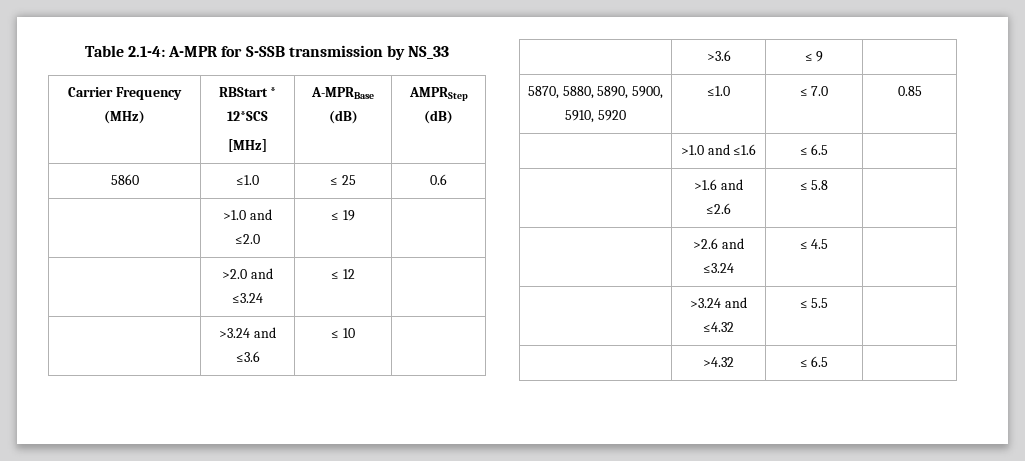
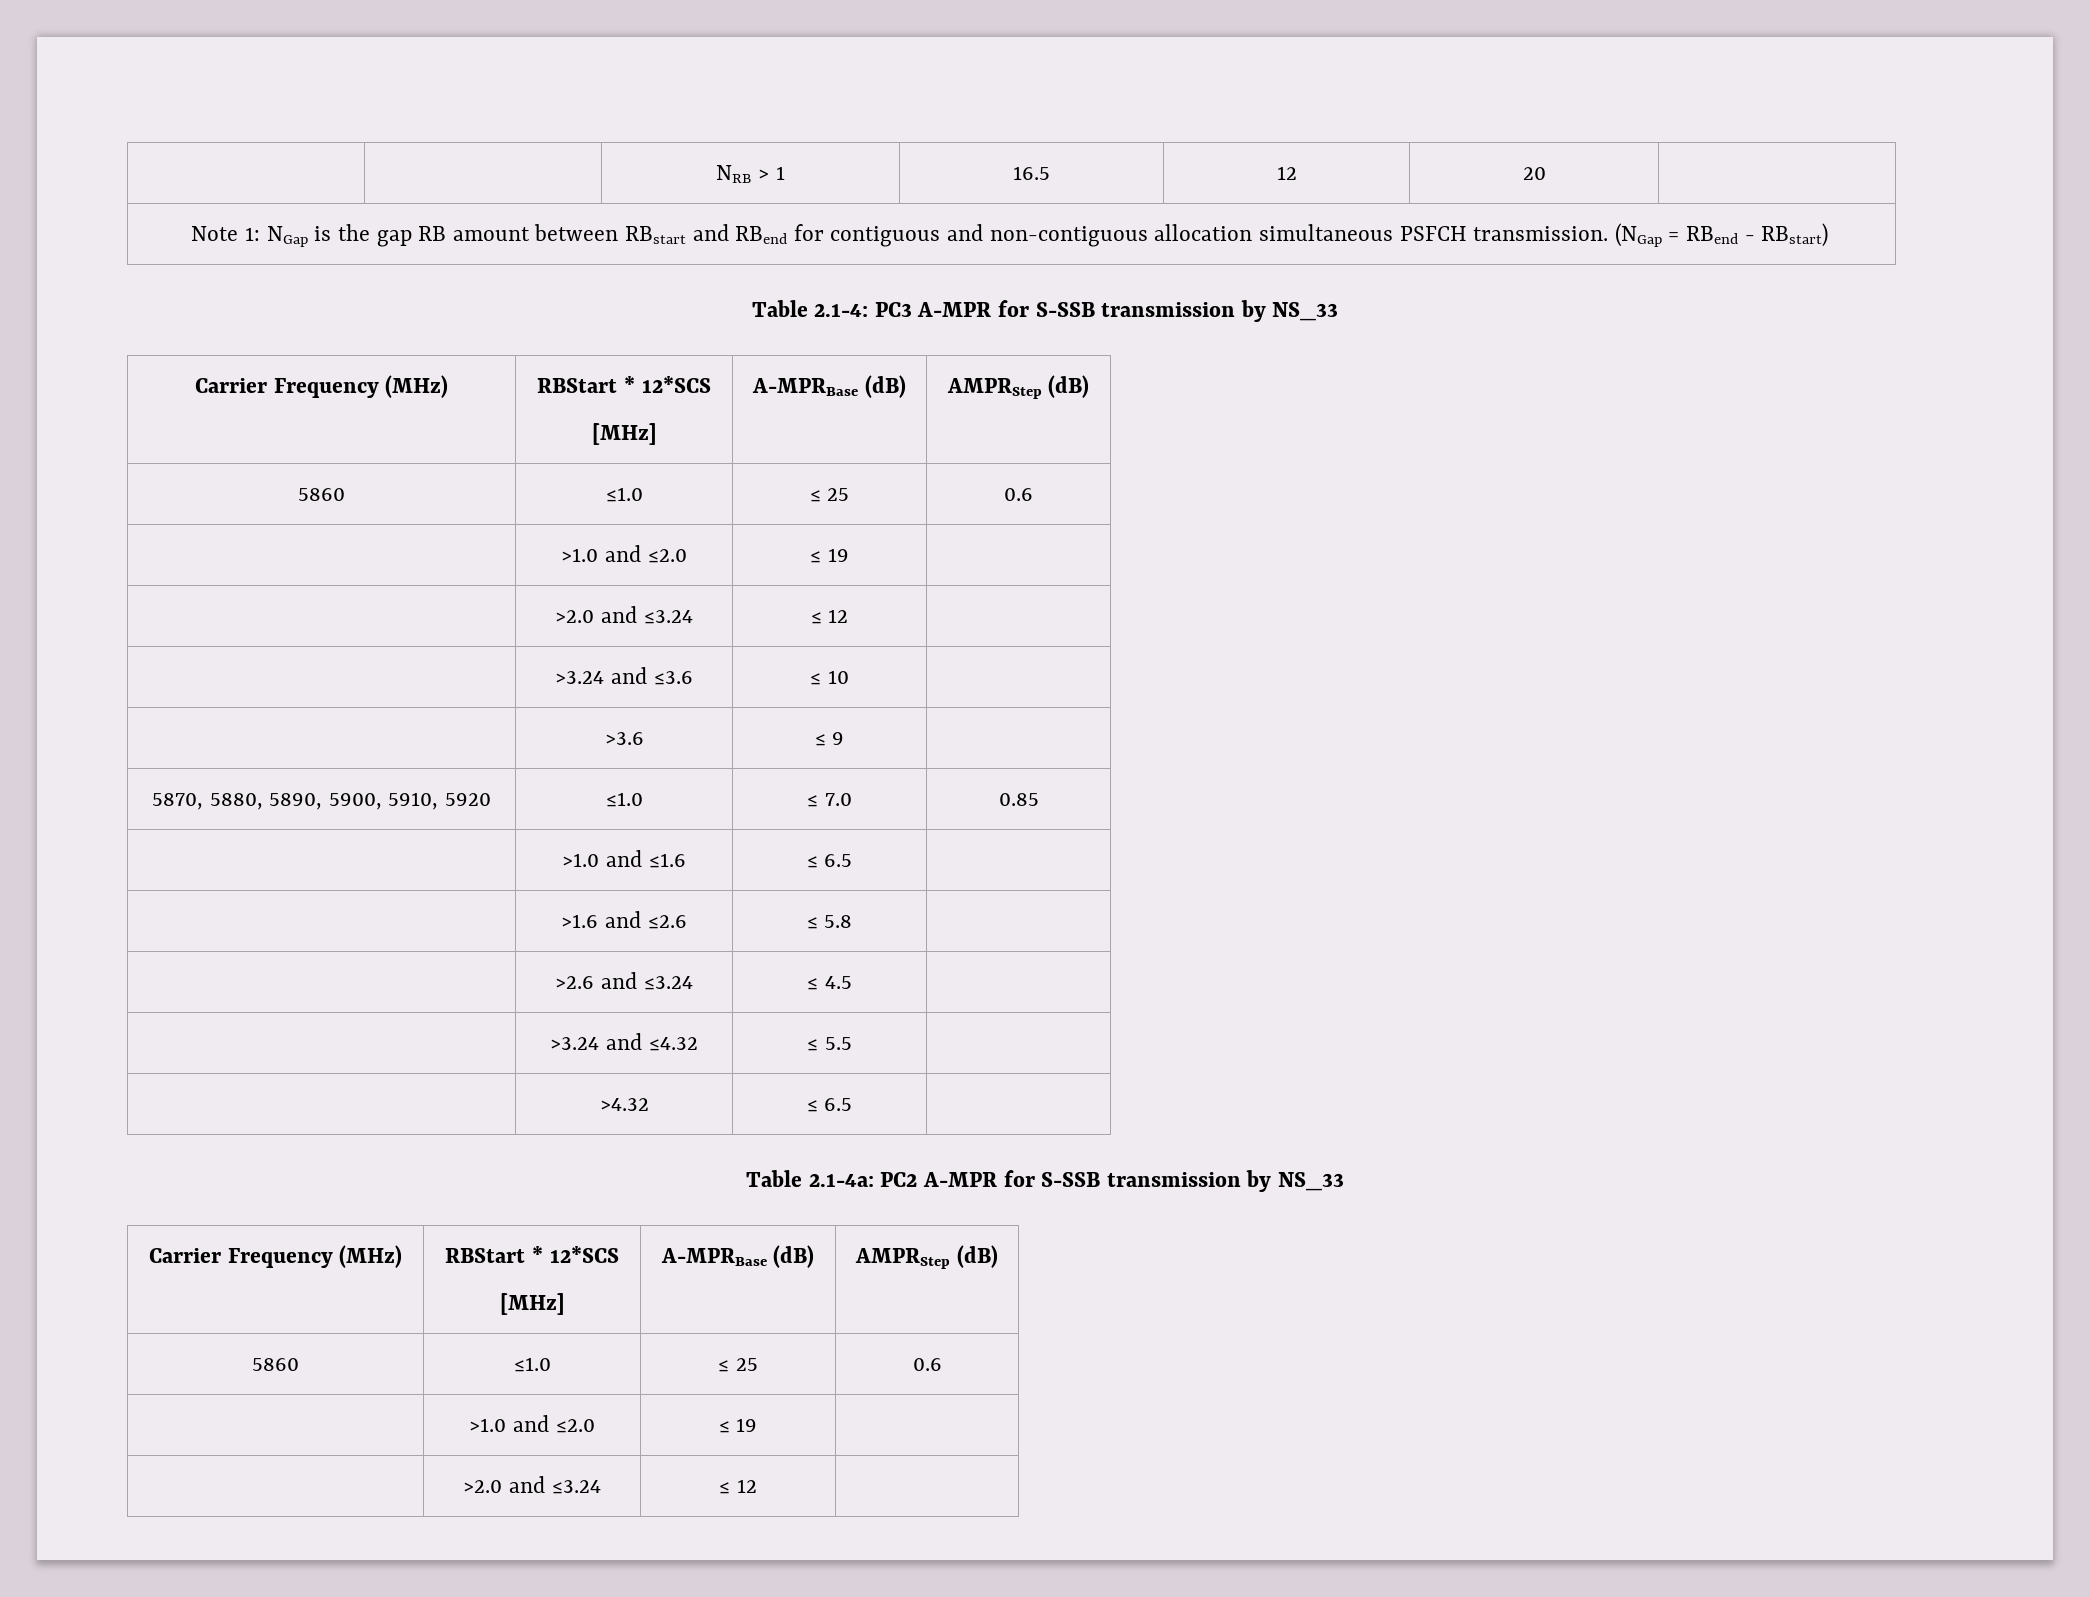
(84, 51) none -> [716,165,785,183] [1013,166,1050,180] [1276,166,1297,180] [1522,167,1546,180] [191,223,1829,247] | | NRB > 1 | 16.5 | 12 | 20 | // Note 1: NGap is the gap RB amount between RBstart and RBend for contiguous and non-contiguous allocation simultaneous PSFCH transmission. (NGap = RBend - RBstart) //
(166, 51) none -> [874,302,912,317] PC3
(829, 361) none -> [746,1170,1344,1192] [148,1245,403,1268] [445,1246,619,1263] [499,1293,565,1315] [660,1245,815,1268] [855,1245,998,1269] [252,1358,299,1371] [513,1357,551,1372] [718,1358,758,1372] [912,1358,942,1371] [469,1415,595,1433] [718,1418,758,1433] [463,1476,601,1494] [719,1479,757,1494] // Table 2.1-4a: PC2 A-MPR for S-SSB transmission by NS_33 // Carrier Frequency (MHz) | RBStart * 12*SCS // [MHz] | A-MPRBase (dB) | AMPRStep (dB) // 5860 | ≤1.0 | ≤ 25 | 0.6 // | >1.0 and ≤2.0 | ≤ 19 | // | >2.0 and ≤3.24 | ≤ 12 |

